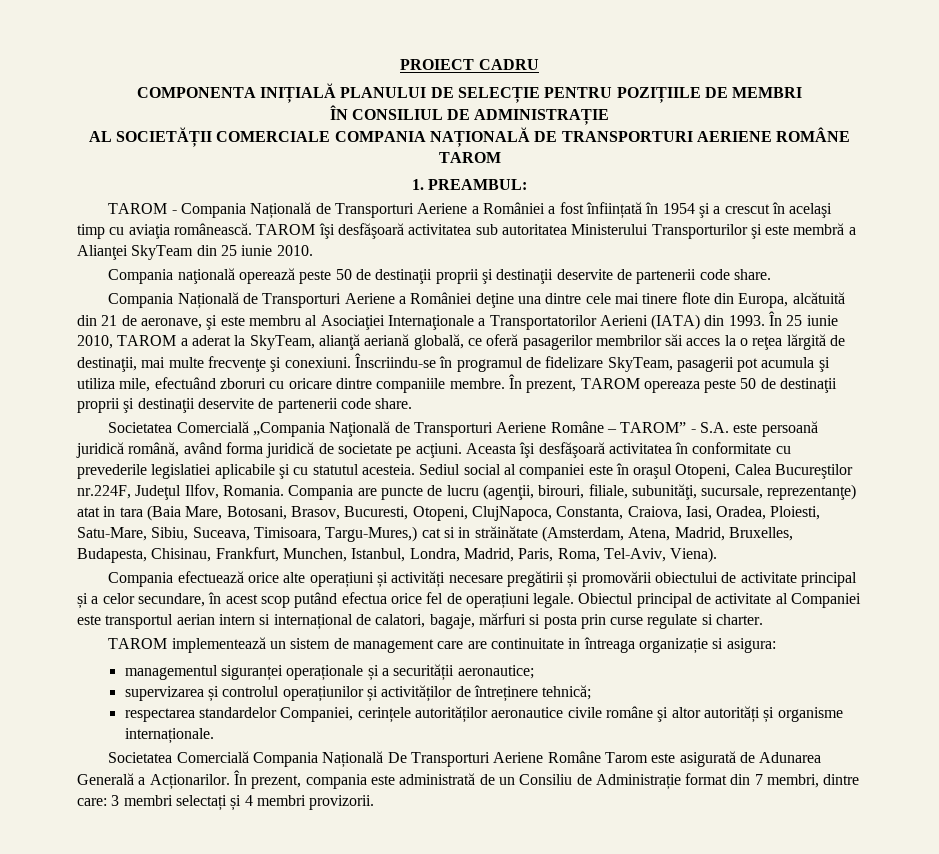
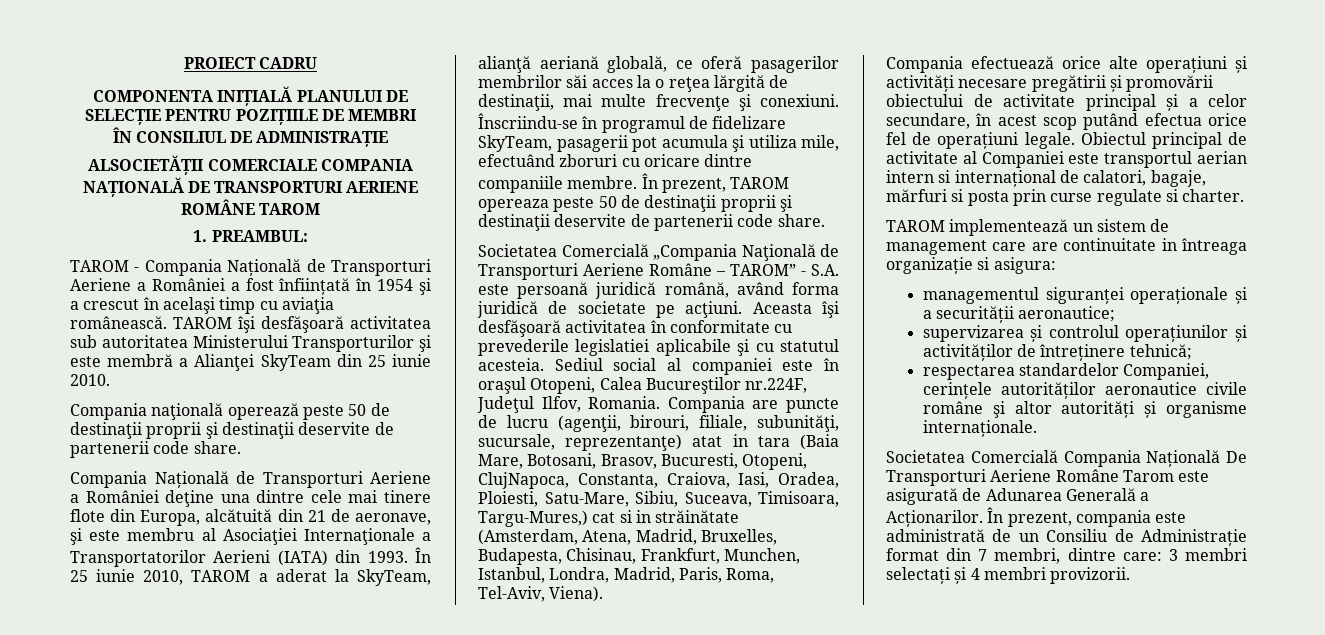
[88,127,213,147] AL SOCIETĂȚII -> [88,155,204,175] ALSOCIETĂȚII

